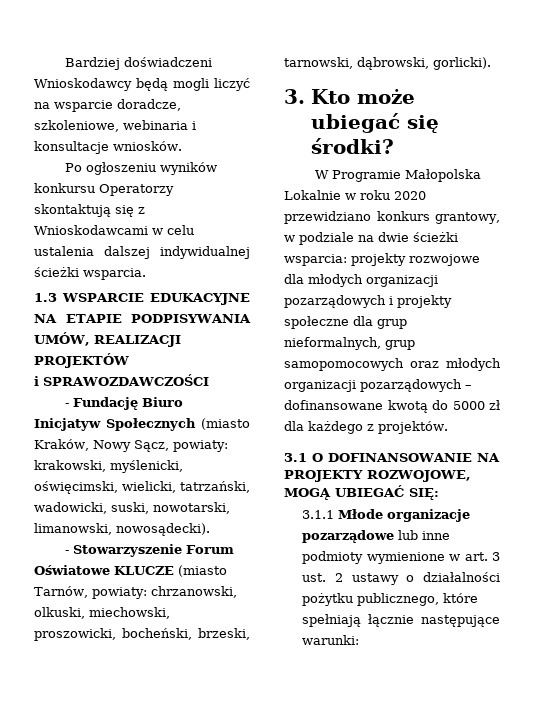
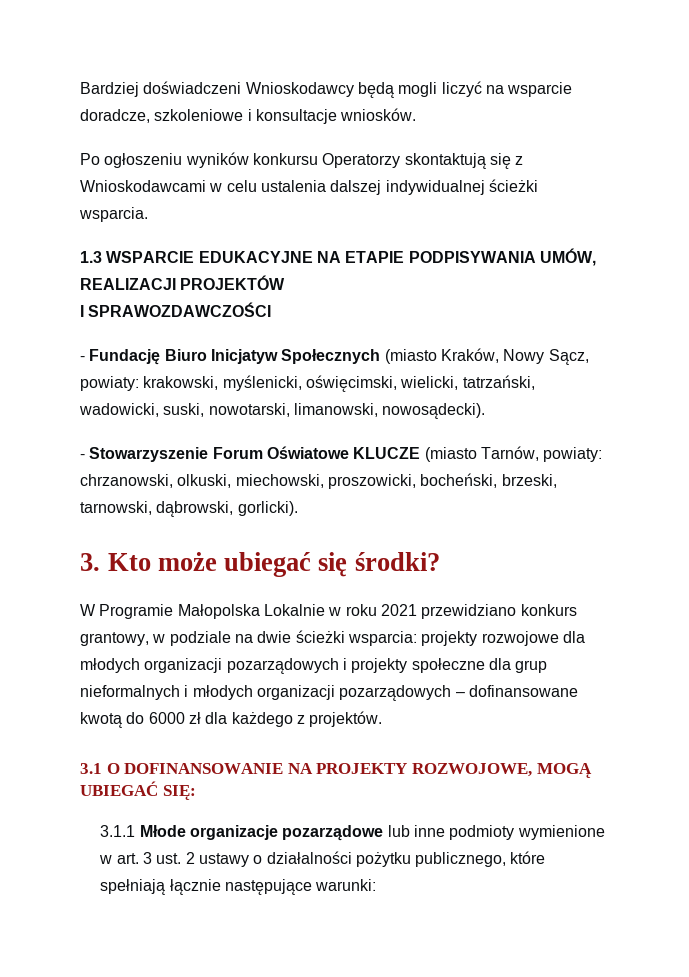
[34,120,188,132] szkoleniowe, webinaria -> [154,109,244,121] szkoleniowe
[34,376,39,386] i -> [80,305,84,317] I
[394,191,426,200] 2020 -> [380,604,417,616] 2021
[284,337,415,350] [284,358,439,371] nieformalnych, grup samopomocowych oraz -> [80,685,189,700] nieformalnych i
[452,401,485,410] 5000 -> [148,712,185,724] 6000

